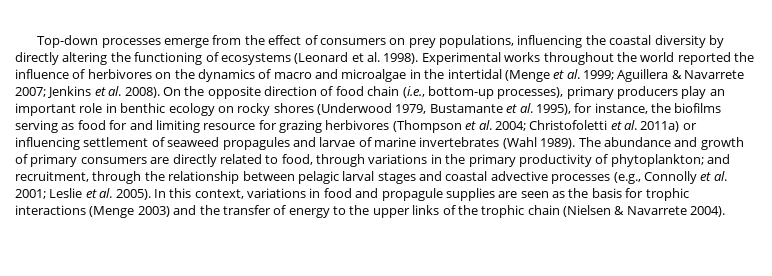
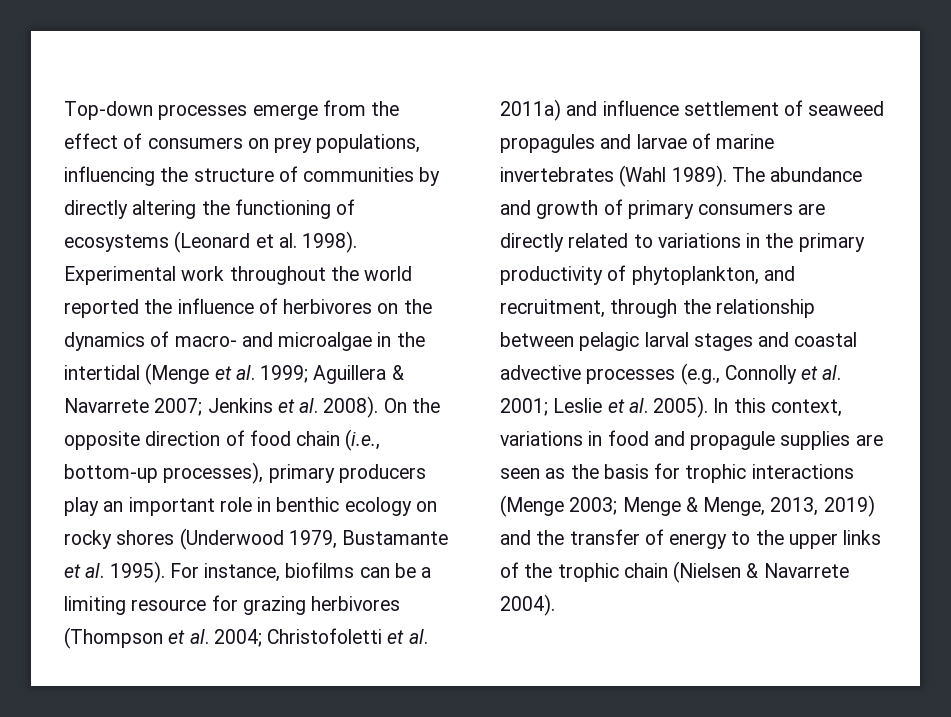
[609,35,706,48] coastal diversity -> [193,166,415,182] structure of communities
[504,52,541,62] works -> [181,266,225,281] work
[273,72,312,79] macro -> [174,335,237,347] macro-
[535,103,722,115] [15,120,153,133] 1995), for instance, the biofilms serving as food for and -> [109,561,432,583] 1995). For instance, biofilms can be a
[682,123,697,130] [15,137,80,150] or influencing -> [566,100,679,116] and influence
[281,154,365,167] food, through -> (653, 241) none
[610,154,704,167] phytoplankton; -> [631,266,759,285] phytoplankton,
[137,206,170,217] 2003) -> [569,495,875,517] 2003; Menge & Menge, 2013, 2019)

